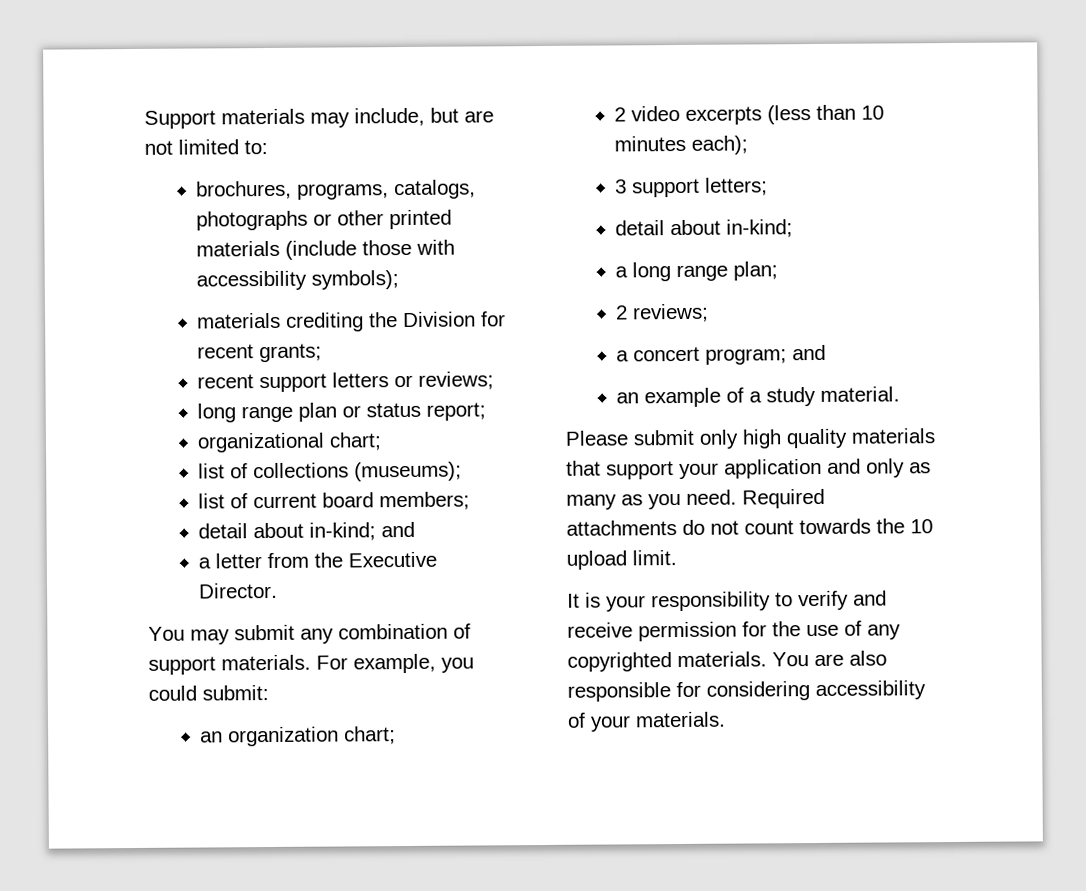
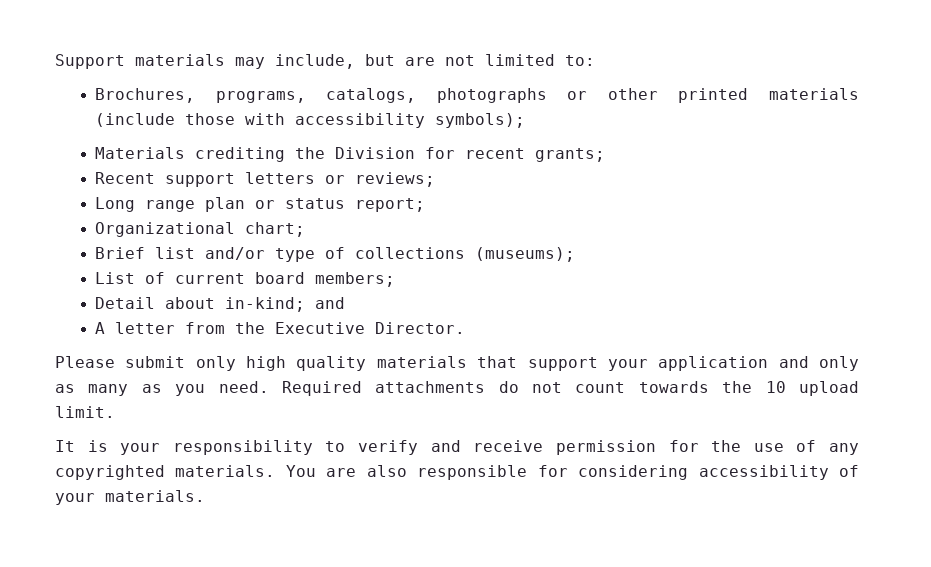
[196,180,293,200] brochures, -> [95,88,196,103] Brochures,
[197,312,282,329] materials -> [95,147,186,159] Materials
[197,374,255,389] recent -> [95,172,156,184] Recent
[197,403,237,423] long -> [95,197,136,212] Long
[197,432,383,453] [198,463,226,479] organizational chart; // list -> [95,222,306,237] [95,247,316,262] Organizational chart; // Brief list and/or type
[198,493,226,509] list -> [95,272,136,284] List
[198,523,249,539] detail -> [95,297,156,309] Detail
[198,557,212,569] a -> [95,322,106,334] A
[148,623,471,645] [148,653,474,675] [148,685,269,701] [200,726,397,747] [614,104,885,125] [614,135,749,155] [615,177,769,198] [615,219,794,238] [615,261,779,282] [615,303,710,323] [616,344,827,365] [616,386,901,408] // You may submit any combination of support materials. For example, you could submit: // an organization chart; // 2 video excerpts (less than 10 minutes each); // 3 support letters; // detail about in-kind; // a long range plan; // 2 reviews; // a concert program; and // an example of a study material. -> (466, 328) none

